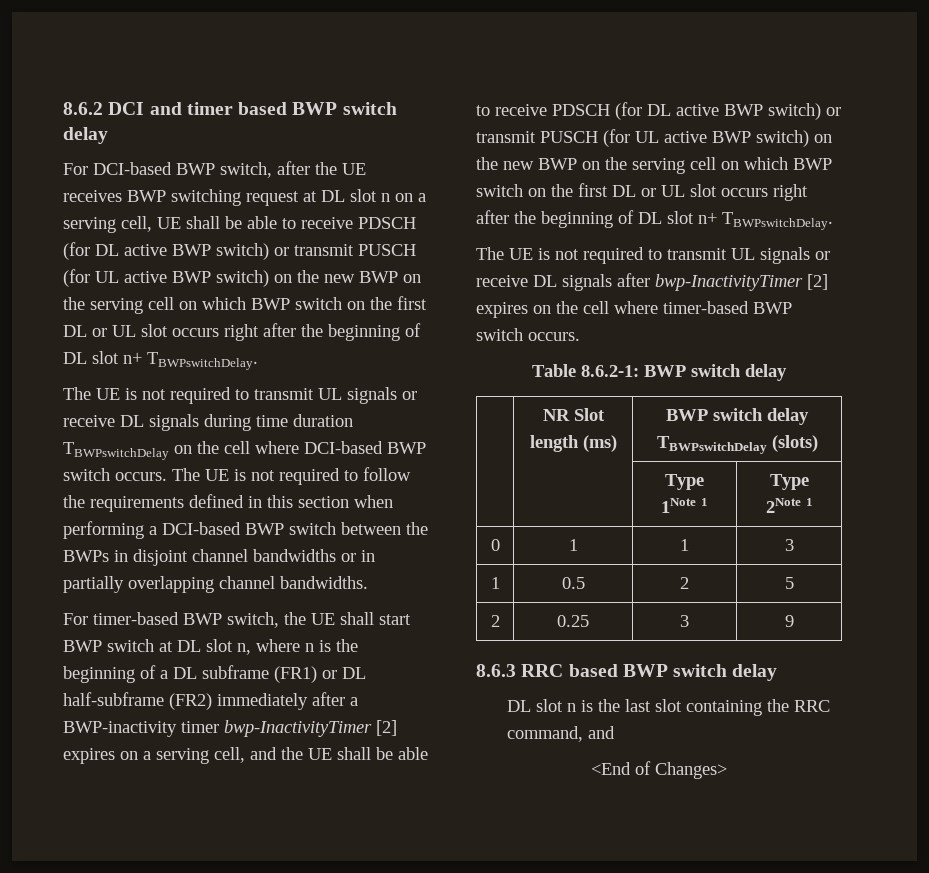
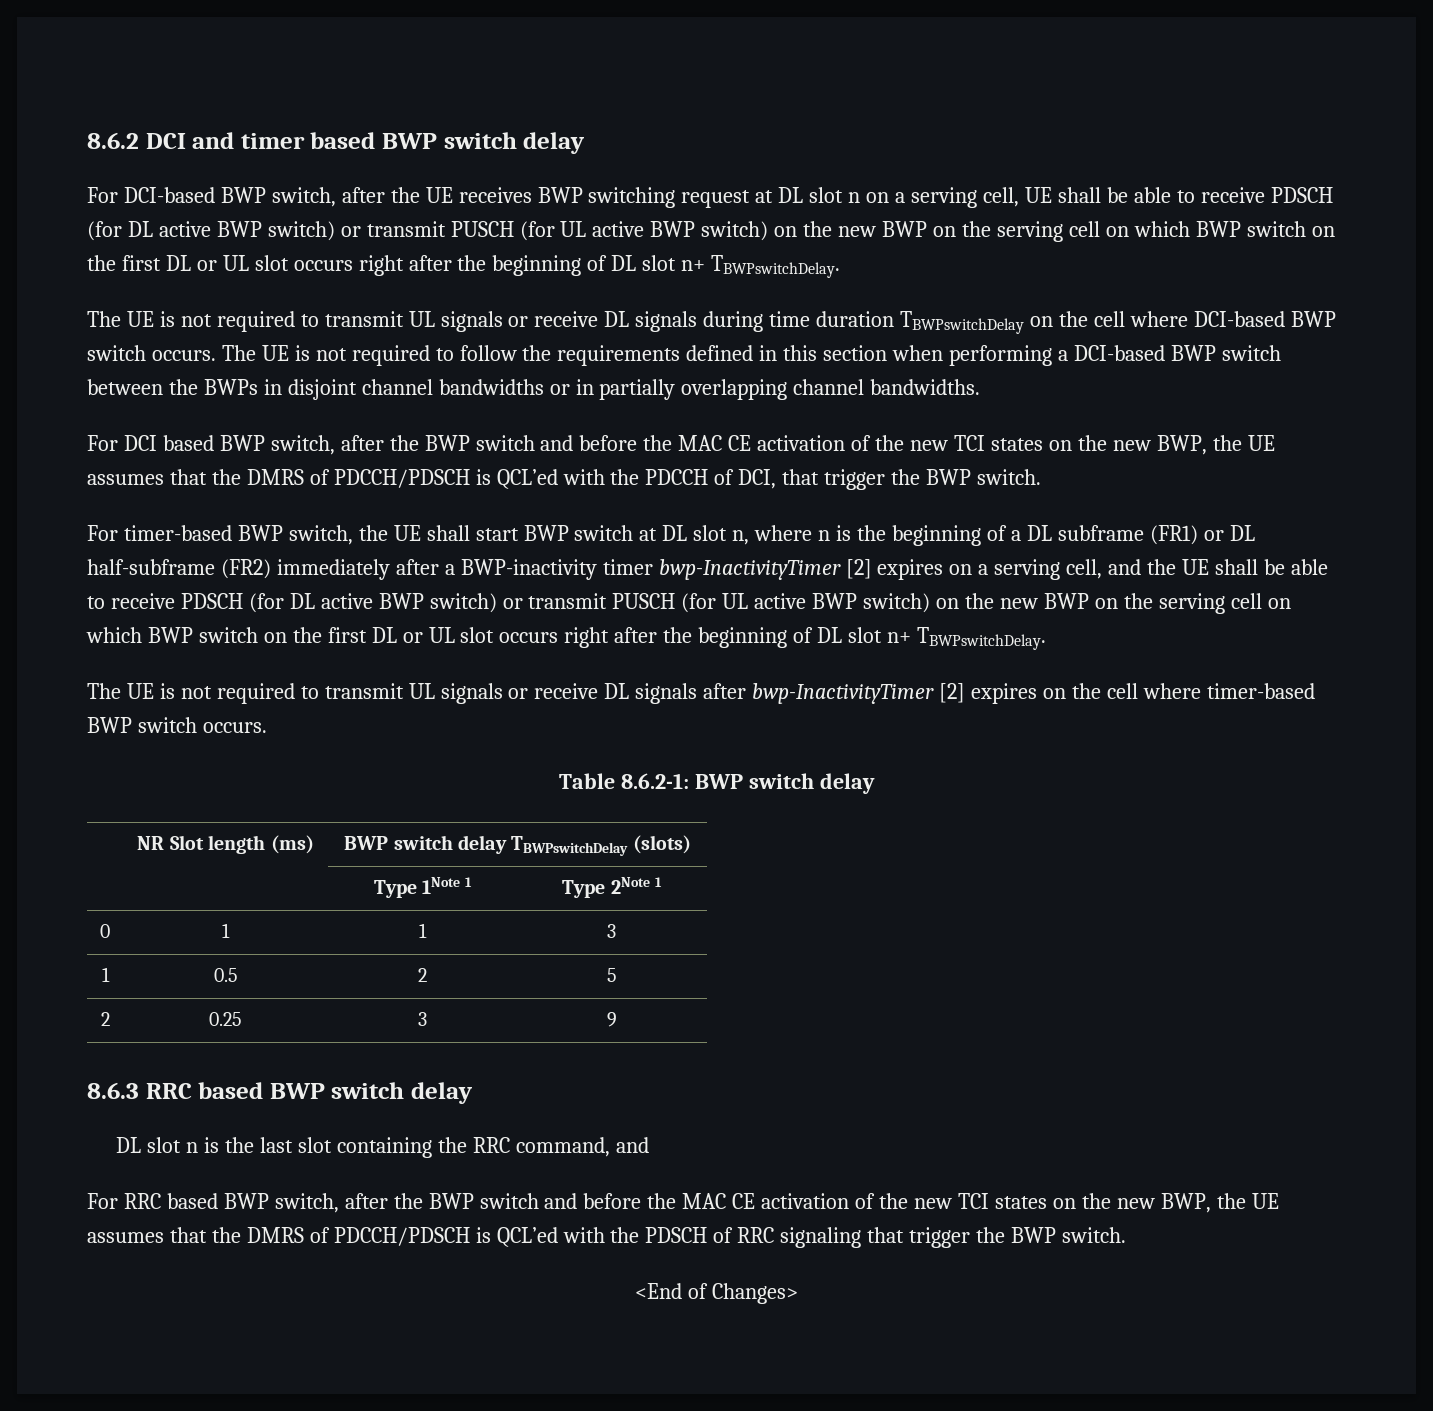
(368, 582) none -> [87,435,1275,455] [87,469,1041,490] // For DCI based BWP switch, after the BWP switch and before the MAC CE activation of the new TCI states on the new BWP, the UE assumes that the DMRS of PDCCH/PDSCH is QCL’ed with the PDCCH of DCI, that trigger the BWP switch.
(615, 732) none -> [87,1193,1279,1213] [87,1227,1126,1248] // For RRC based BWP switch, after the BWP switch and before the MAC CE activation of the new TCI states on the new BWP, the UE assumes that the DMRS of PDCCH/PDSCH is QCL’ed with the PDSCH of RRC signaling that trigger the BWP switch.

